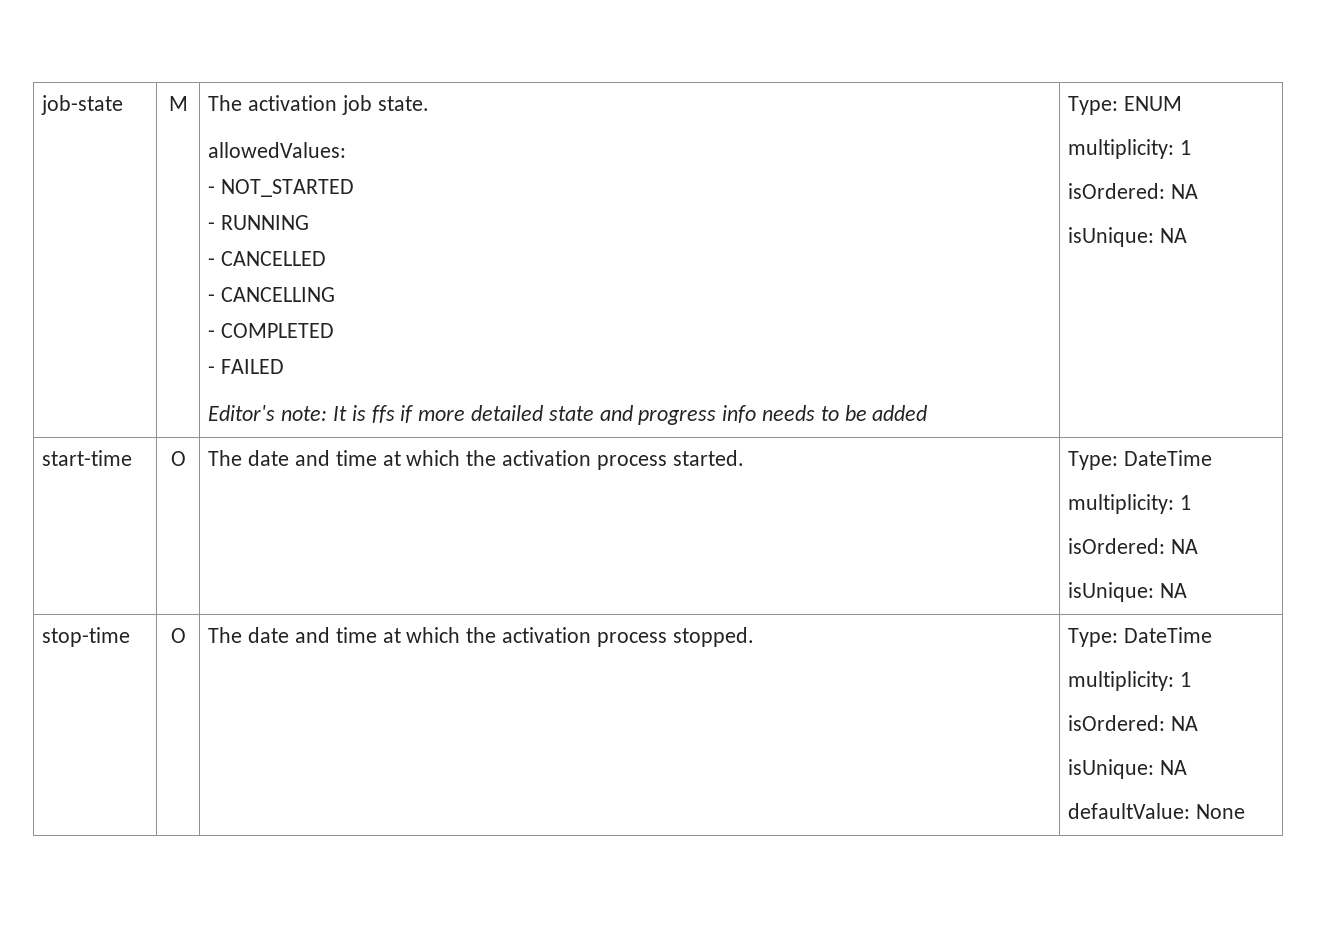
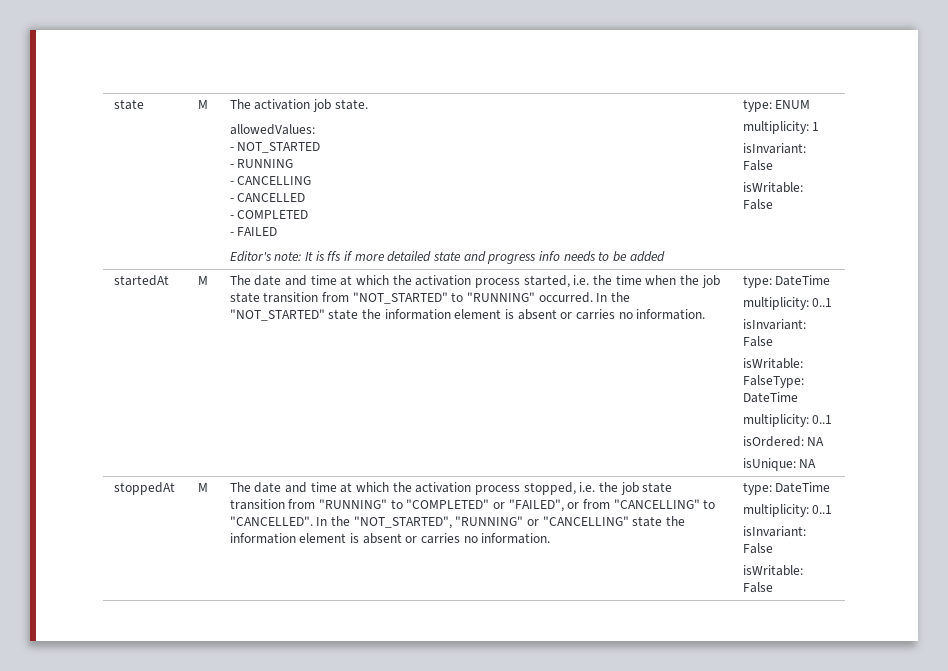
[41,95,124,115] job-state -> [113,99,144,110] state
[221,251,327,266] [208,287,336,302] CANCELLED // - CANCELLING -> [237,176,312,185] [229,193,306,202] CANCELLING // - CANCELLED
[1068,96,1119,115] Type: -> [742,99,772,112] type:
[1068,183,1199,199] [1068,227,1188,247] [42,450,133,466] [170,451,186,466] [208,450,744,470] [1068,450,1213,470] [1068,494,1192,514] [1068,538,1199,554] [1068,582,1188,602] [42,627,131,647] [170,628,186,643] [208,627,754,647] [1068,627,1213,647] [1068,671,1192,691] [1068,715,1199,731] [1068,759,1188,779] [1068,803,1246,819] isOrdered: NA // isUnique: NA // start-time | O | The date and time at which the activation process started. | Type: DateTime // multiplicity: 1 // isOrdered: NA // isUnique: NA // stop-time | O | The date and time at which the activation process stopped. | Type: DateTime // multiplicity: 1 // isOrdered: NA // isUnique: NA // defaultValue: None -> [742,143,806,154] [742,160,773,171] [742,182,803,193] [742,199,773,210] [113,275,169,286] [198,276,208,285] [229,275,720,288] [229,292,631,304] [229,309,706,321] [742,275,831,288] [742,297,833,310] [742,319,806,330] [742,336,773,347] [742,358,803,369] [742,375,804,388] [742,392,798,403] [742,414,833,427] [742,436,825,447] [742,458,817,471] [113,482,175,495] [198,483,208,492] [229,482,673,495] [229,499,716,512] [229,516,686,529] [229,533,551,544] [742,482,831,495] [742,504,833,517] [742,526,806,537] [742,543,773,554] [742,565,803,576] [742,582,773,593] isInvariant: False // isWritable: False // startedAt | M | The date and time at which the activation process started, i.e. the time when the job state transition from "NOT_STARTED" to "RUNNING" occurred. In the "NOT_STARTED" state the information element is absent or carries no information. | type: DateTime // multiplicity: 0..1 // isInvariant: False // isWritable: FalseType: DateTime // multiplicity: 0..1 // isOrdered: NA // isUnique: NA // stoppedAt | M | The date and time at which the activation process stopped, i.e. the job state transition from "RUNNING" to "COMPLETED" or "FAILED", or from "CANCELLING" to "CANCELLED". In the "NOT_STARTED", "RUNNING" or "CANCELLING" state the information element is absent or carries no information. | type: DateTime // multiplicity: 0..1 // isInvariant: False // isWritable: False

